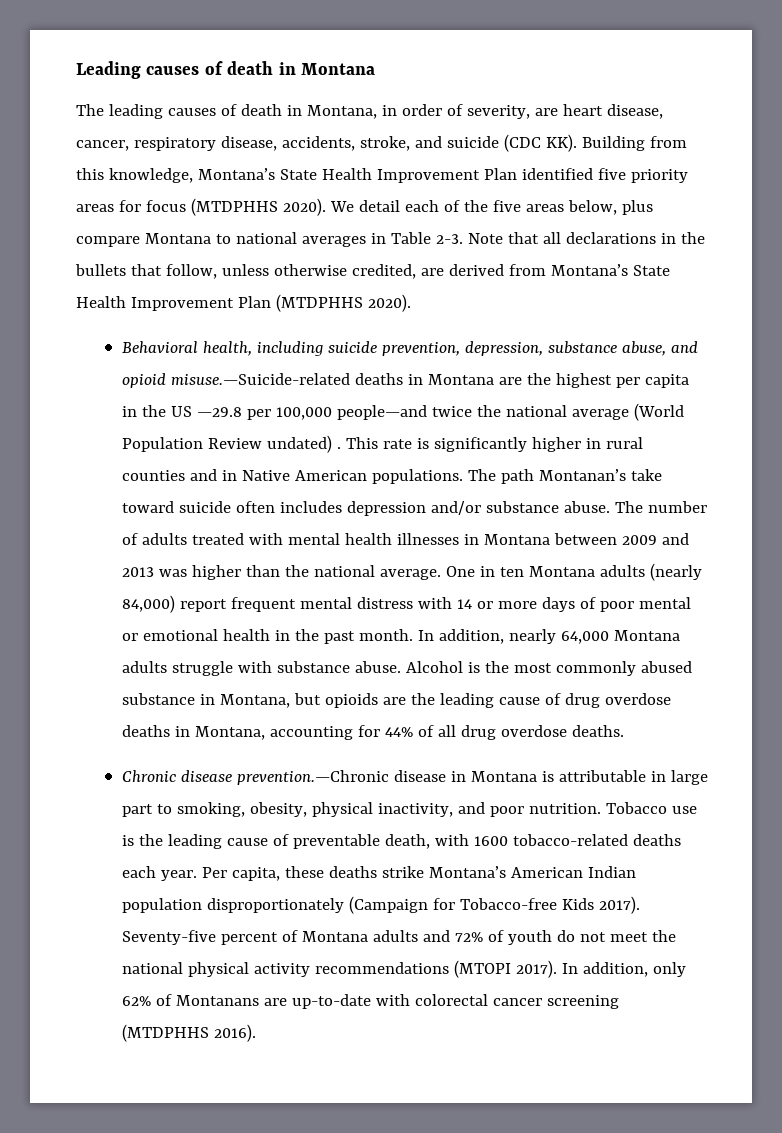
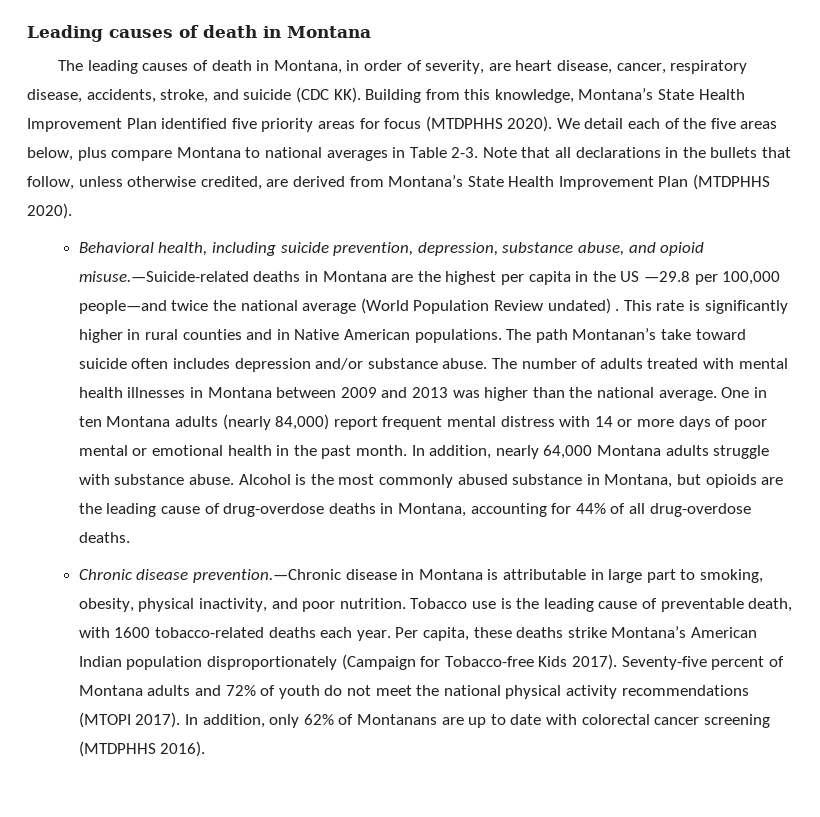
[564,693,671,708] drug overdose -> [223,503,325,517] drug-overdose
[460,725,567,740] drug overdose -> [649,503,751,517] drug-overdose
[291,994,371,1009] up-to-date -> [468,714,542,728] up to date

